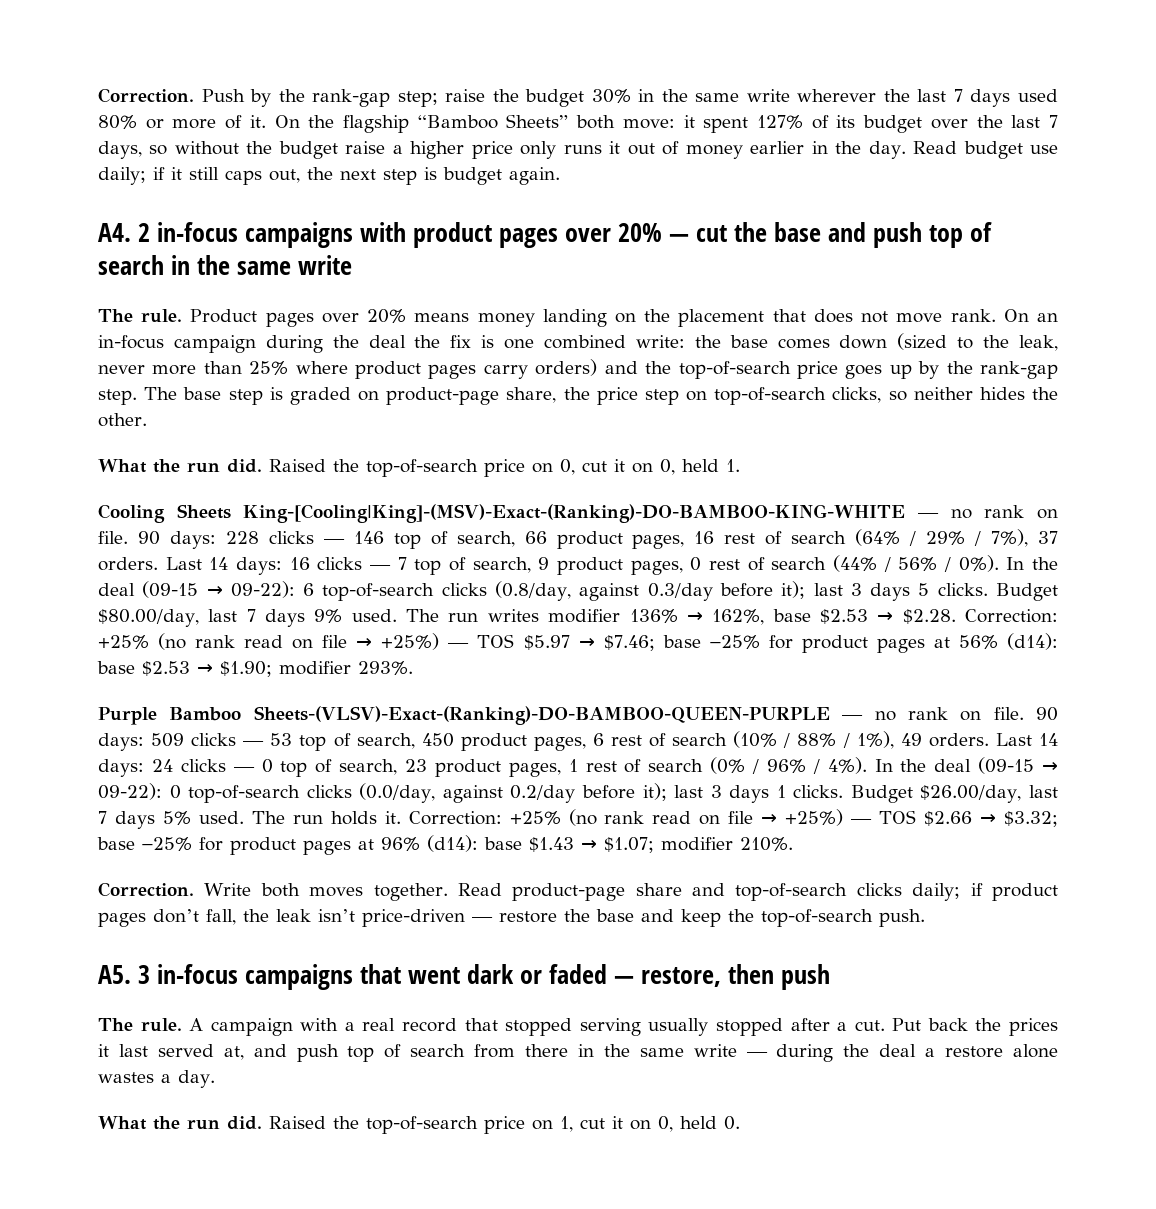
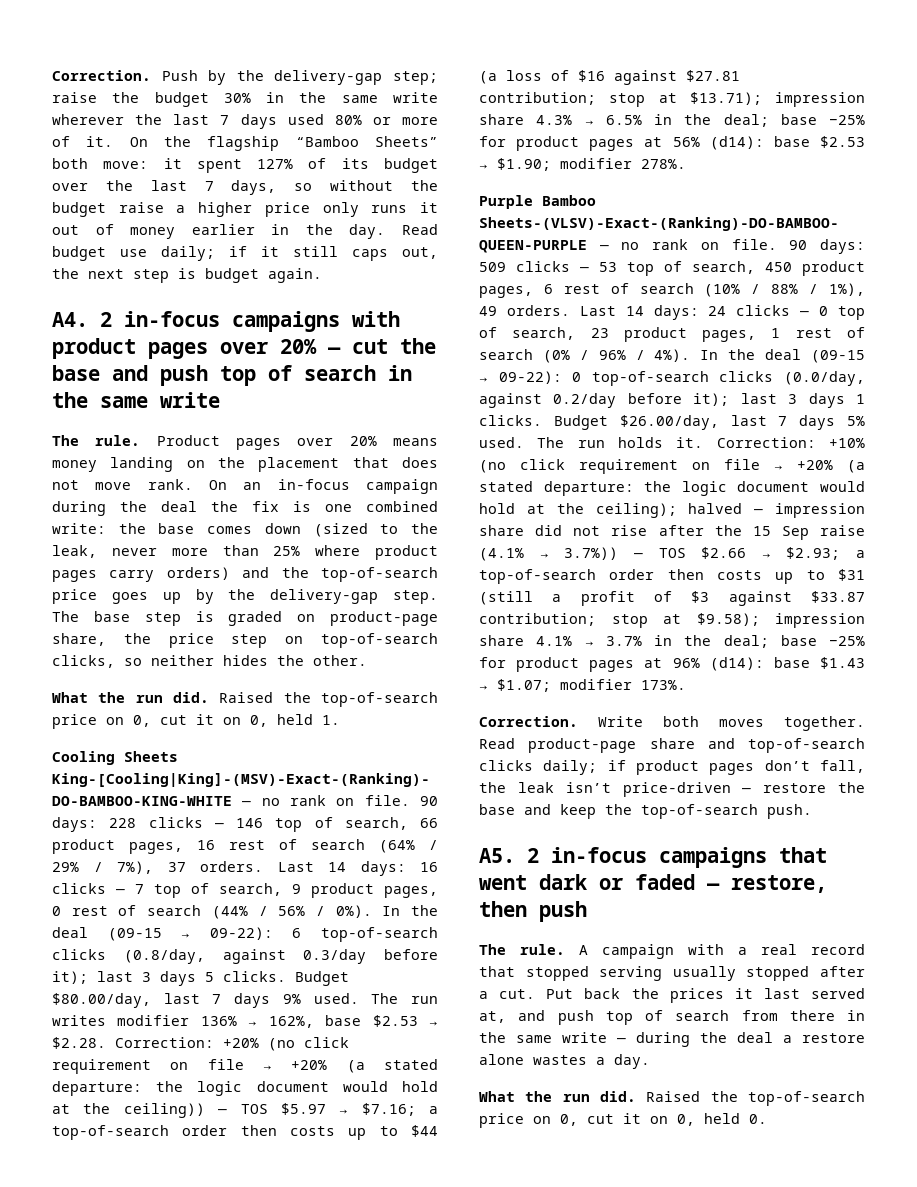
[312,89,391,107] rank-gap -> [274,70,383,85] delivery-gap
[979,361,1058,379] rank-gap -> [270,589,379,604] delivery-gap
[98,633,655,651] +25% (no rank read on file → +25%) — TOS $5.97 → $7.46; -> [223,1037,349,1051] [52,1059,438,1074] [52,1081,438,1096] [52,1103,438,1118] [52,1125,438,1140] [479,70,740,85] [479,92,865,107] [479,114,769,127] +20% (no click requirement on file → +20% (a stated departure: the logic document would hold at the ceiling)) — TOS $5.97 → $7.16; a top-of-search order then costs up to $44 (a loss of $16 against $27.81 contribution; stop at $13.71); impression share 4.3% → 6.5% in the deal;
[358,661,413,675] 293%. -> [641,159,686,169] 278%.
[509,809,1059,827] +25% (no rank read on file → +25%) — TOS $2.66 → $3.32; -> [829,438,865,448] [479,459,865,474] [479,481,865,496] [479,503,865,518] [479,525,865,540] [479,547,865,561] [479,569,865,584] [479,591,865,606] [479,613,865,628] [479,635,769,648] +10% (no click requirement on file → +20% (a stated departure: the logic document would hold at the ceiling); halved — impression share did not rise after the 15 Sep raise (4.1% → 3.7%)) — TOS $2.66 → $2.93; a top-of-search order then costs up to $31 (still a profit of $3 against $33.87 contribution; stop at $9.58); impression share 4.1% → 3.7% in the deal;
[740,837,793,851] 210%. -> [641,680,686,690] 173%.
[138,965,151,984] 3 -> [527,848,539,863] 2
[560,1116,573,1132] 1, -> [560,1114,578,1126] 0,

